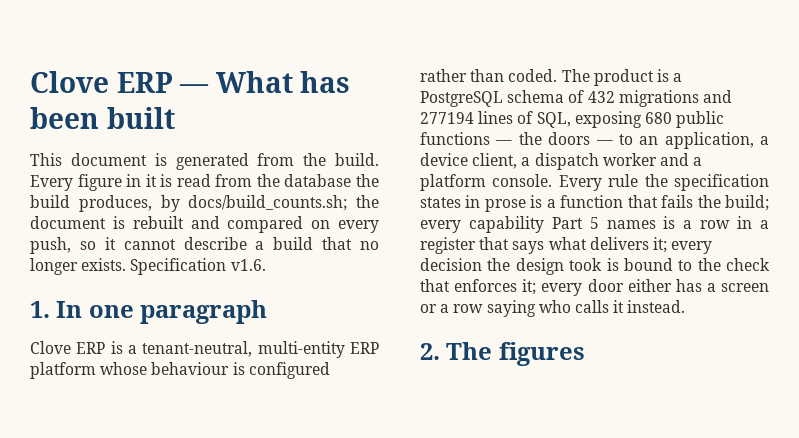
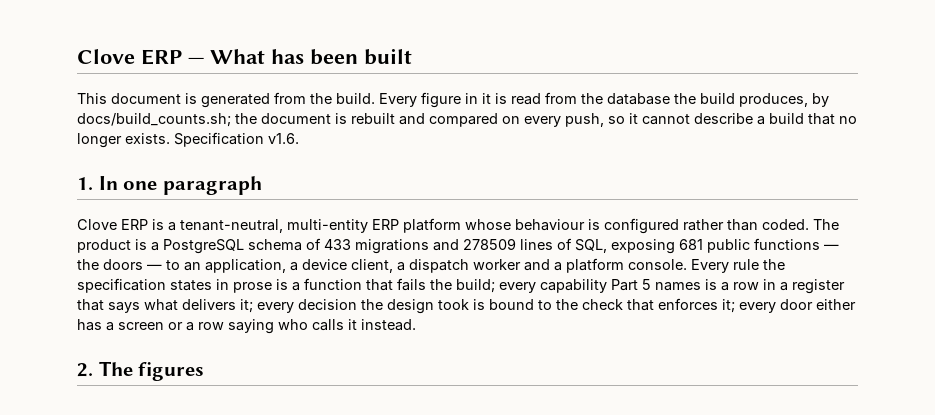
[587,91,615,103] 432 -> [324,239,351,250] 433
[420,112,474,124] 277194 -> [463,238,516,250] 278509
[644,112,672,124] 680 -> [679,239,703,250] 681

